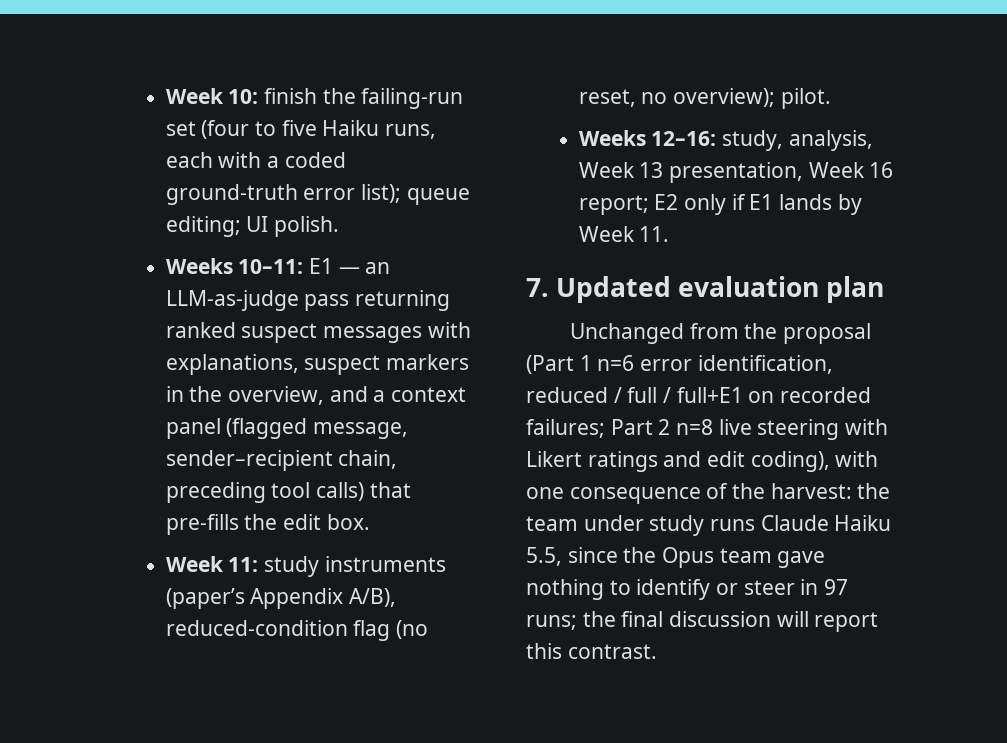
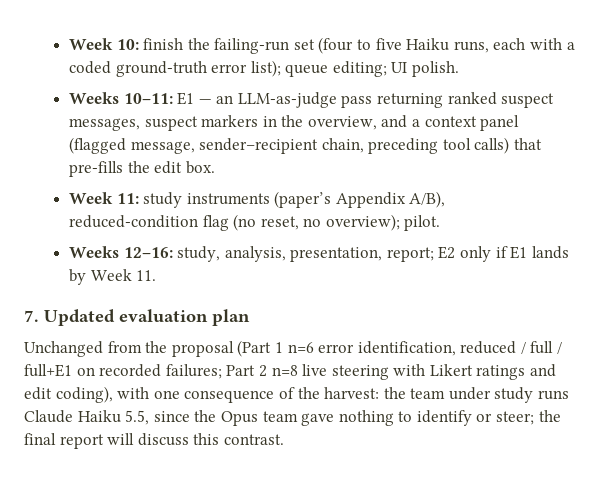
[322,322,471,343] [165,354,299,375] messages with explanations, -> [68,118,140,131] messages,
[578,162,894,183] Week 13 presentation, Week 16 -> [290,247,383,262] presentation,
[743,579,849,595] [526,611,879,632] steer in 97 runs; the final discussion will report -> [496,410,561,425] [24,433,189,449] steer; the final report will discuss

